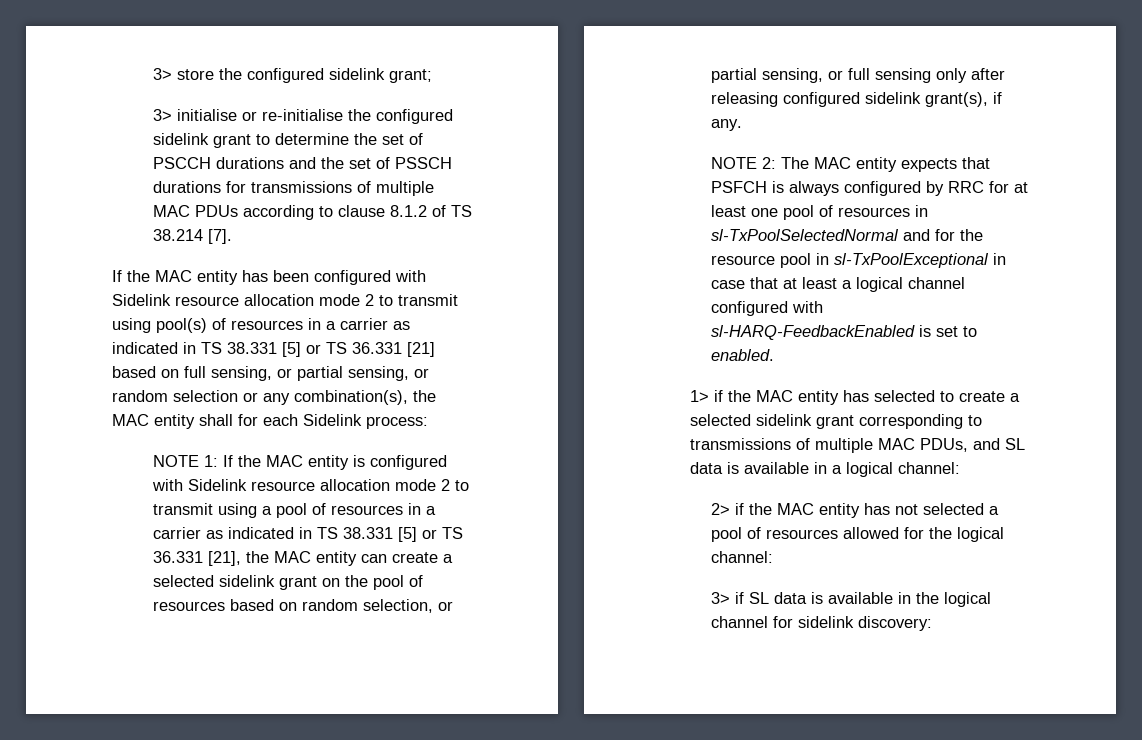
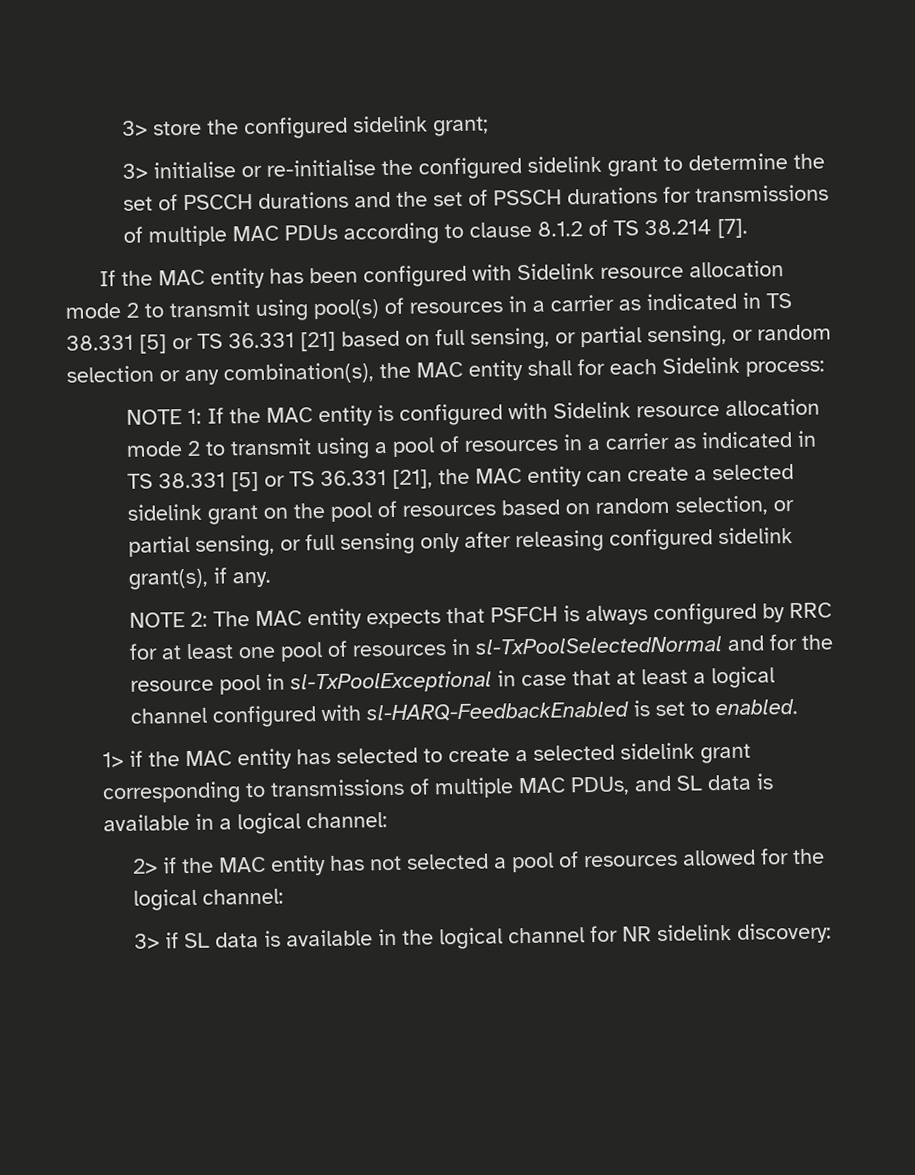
(793, 622) none -> [622,926,653,942] NR

